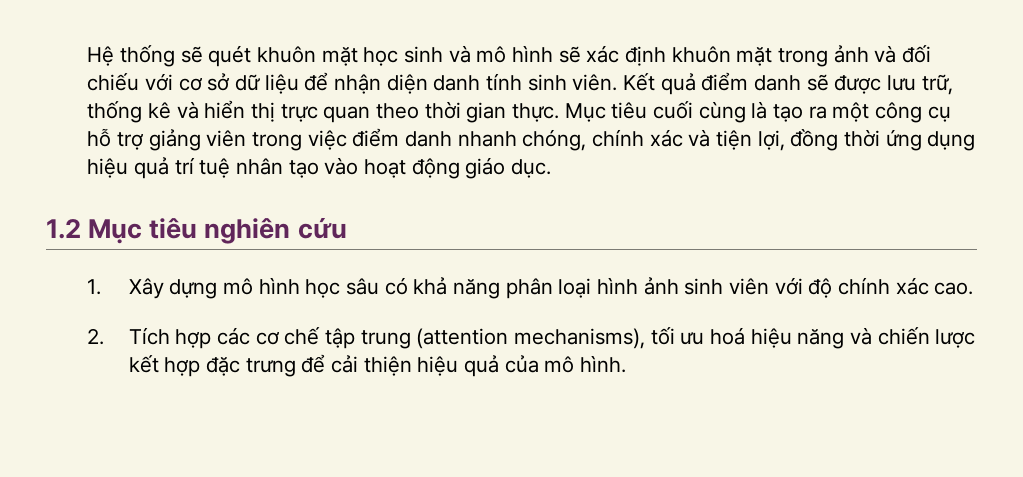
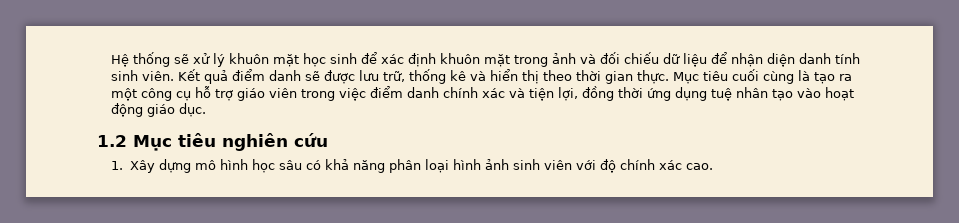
[208,45,252,67] quét -> [193,53,226,67] xử lý
[448,45,581,63] và mô hình sẽ -> [361,52,378,64] để
[145,73,231,91] với cơ sở -> (660, 58) none
[280,104,371,123] trực quan -> (540, 77) none
[148,129,201,151] giảng -> [237,88,266,101] giáo
[457,129,587,151] nhanh chóng, -> (440, 92) none
[87,157,195,179] hiệu quả trí -> (708, 94) none
[87,327,976,349] [128,354,627,377] // 2. Tích hợp các cơ chế tập trung (attention mechanisms), tối ưu hoá hiệu năng và chiến lược kết hợp đặc trưng để cải thiện hiệu quả của mô hình. -> (713, 166) none

